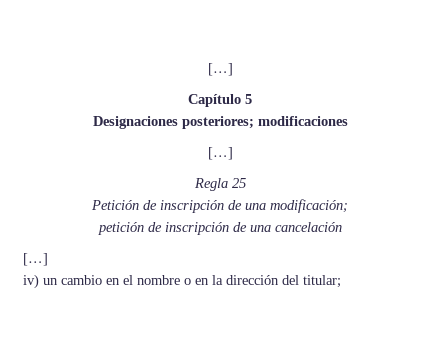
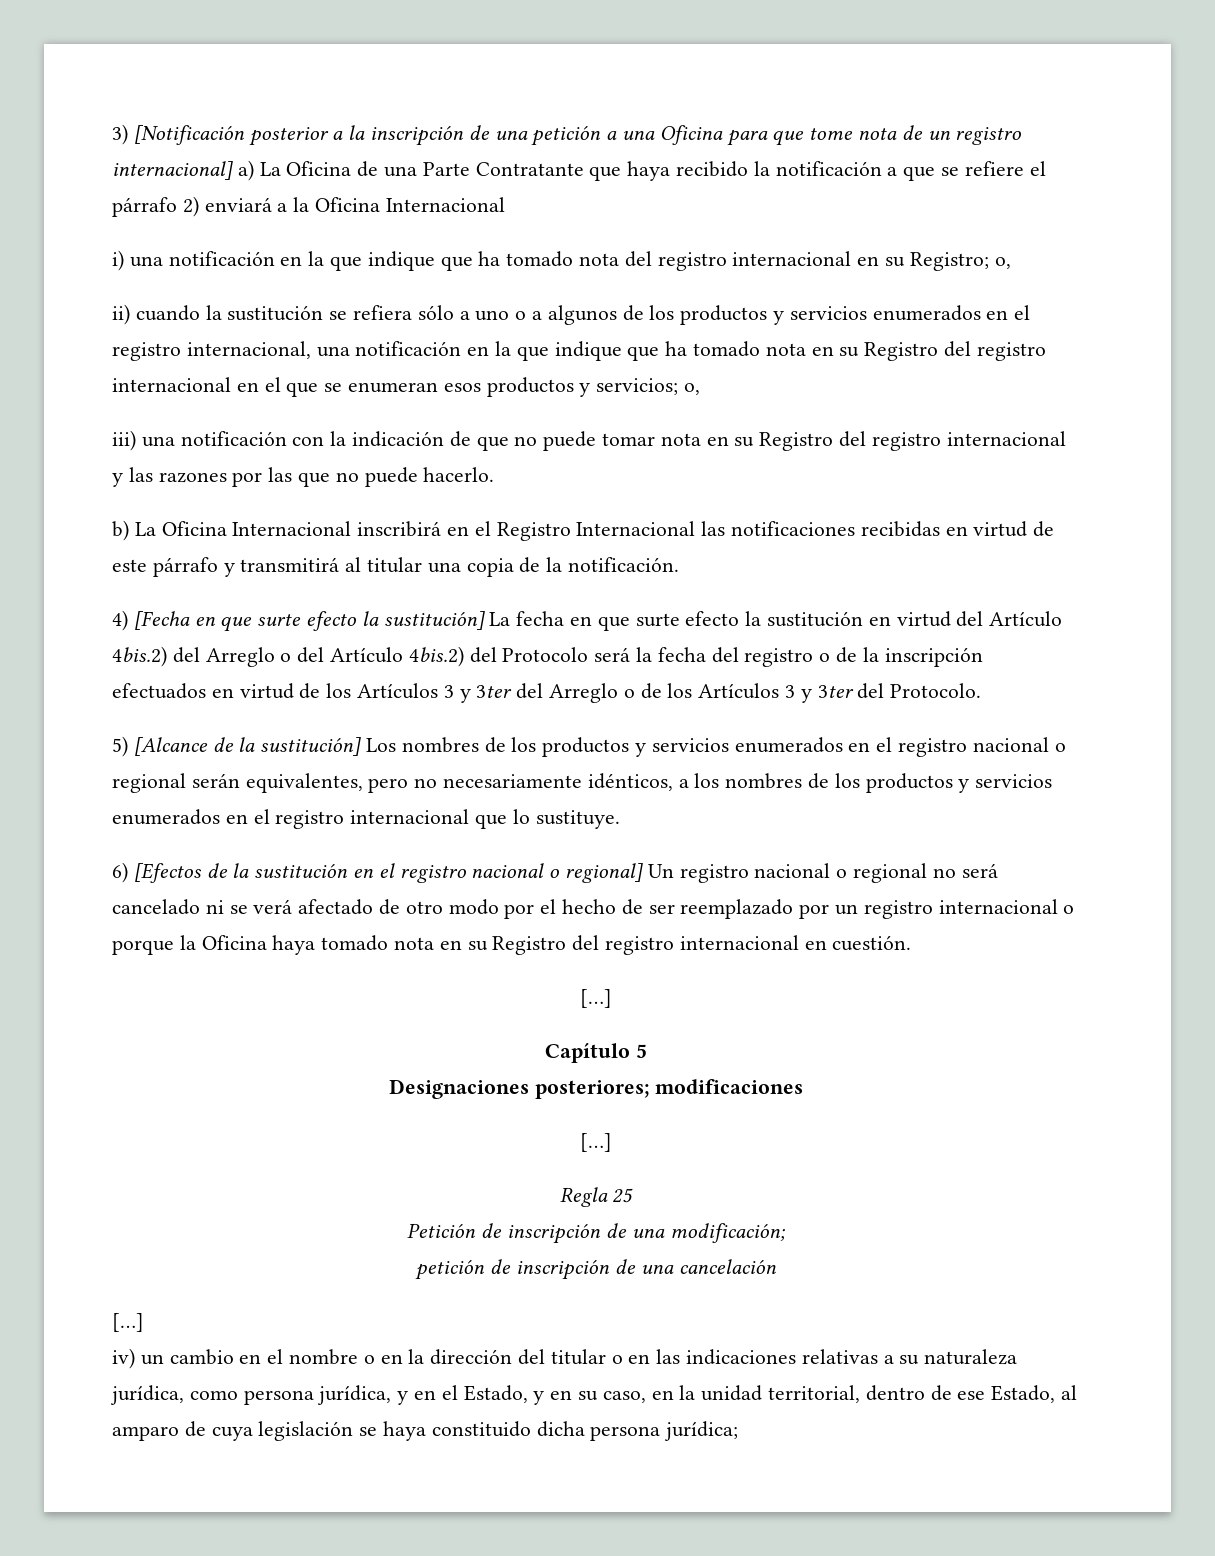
(207, 69) none -> [112,124,1022,146] [112,160,1046,181] [112,196,505,217] [112,250,1011,271] [112,304,1031,325] [112,341,1046,361] [112,377,701,397] [112,430,1066,451] [112,467,495,487] [112,520,1055,541] [112,557,680,577] [112,610,1063,632] [112,646,983,667] [112,683,982,703] [112,736,1066,757] [112,773,1053,793] [112,809,620,829] [112,862,998,883] [112,899,1075,919] [112,935,912,955] 3) [Notificación posterior a la inscripción de una petición a una Oficina para que tome nota de un registro internacional] a) La Oficina de una Parte Contratante que haya recibido la notificación a que se refiere el párrafo 2) enviará a la Oficina Internacional // i) una notificación en la que indique que ha tomado nota del registro internacional en su Registro; o, // ii) cuando la sustitución se refiera sólo a uno o a algunos de los productos y servicios enumerados en el registro internacional, una notificación en la que indique que ha tomado nota en su Registro del registro internacional en el que se enumeran esos productos y servicios; o, // iii) una notificación con la indicación de que no puede tomar nota en su Registro del registro internacional y las razones por las que no puede hacerlo. // b) La Oficina Internacional inscribirá en el Registro Internacional las notificaciones recibidas en virtud de este párrafo y transmitirá al titular una copia de la notificación. // 4) [Fecha en que surte efecto la sustitución] La fecha en que surte efecto la sustitución en virtud del Artículo 4bis.2) del Arreglo o del Artículo 4bis.2) del Protocolo será la fecha del registro o de la inscripción efectuados en virtud de los Artículos 3 y 3ter del Arreglo o de los Artículos 3 y 3ter del Protocolo. // 5) [Alcance de la sustitución] Los nombres de los productos y servicios enumerados en el registro nacional o regional serán equivalentes, pero no necesariamente idénticos, a los nombres de los productos y servicios enumerados en el registro internacional que lo sustituye. // 6) [Efectos de la sustitución en el registro nacional o regional] Un registro nacional o regional no será cancelado ni se verá afectado de otro modo por el hecho de ser reemplazado por un registro internacional o porque la Oficina haya tomado nota en su Registro del registro internacional en cuestión. //
[303,275,341,288] titular; -> [550,1349,1018,1365] [110,1385,1078,1405] [112,1421,739,1441] titular o en las indicaciones relativas a su naturaleza jurídica, como persona jurídica, y en el Estado, y en su caso, en la unidad territorial, dentro de ese Estado, al amparo de cuya legislación se haya constituido dicha persona jurídica;

